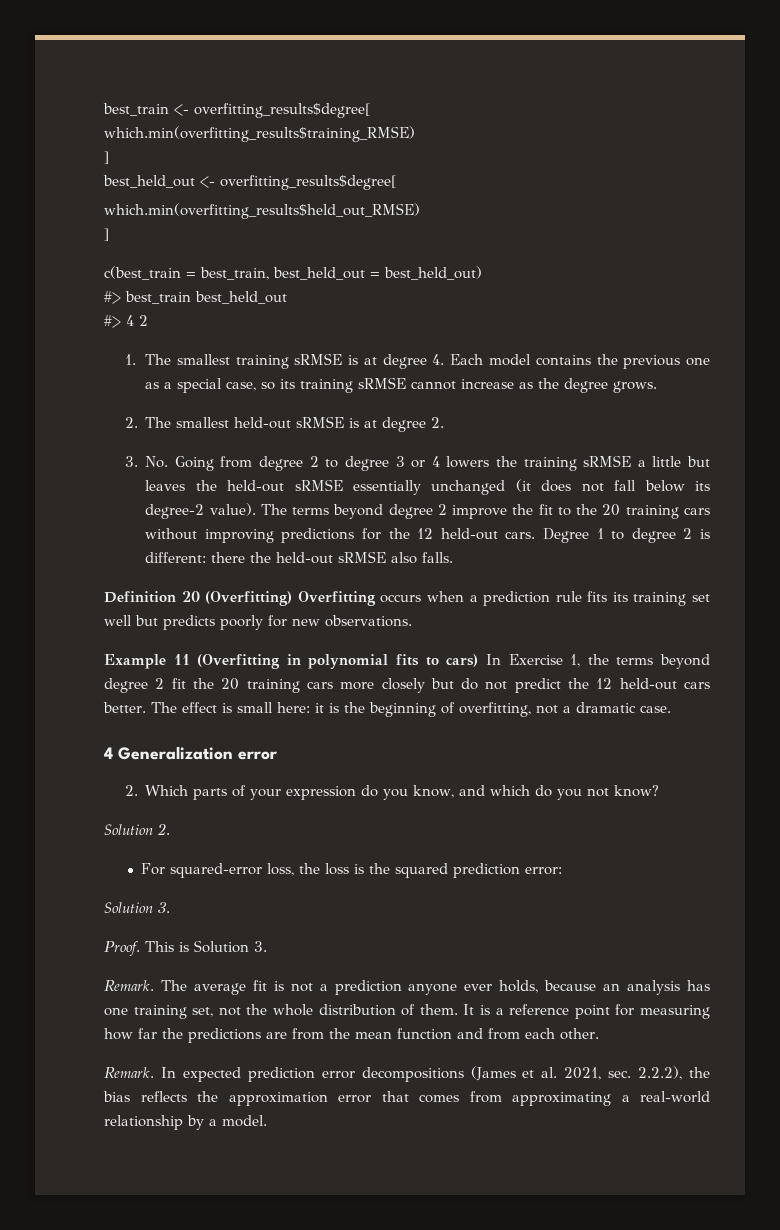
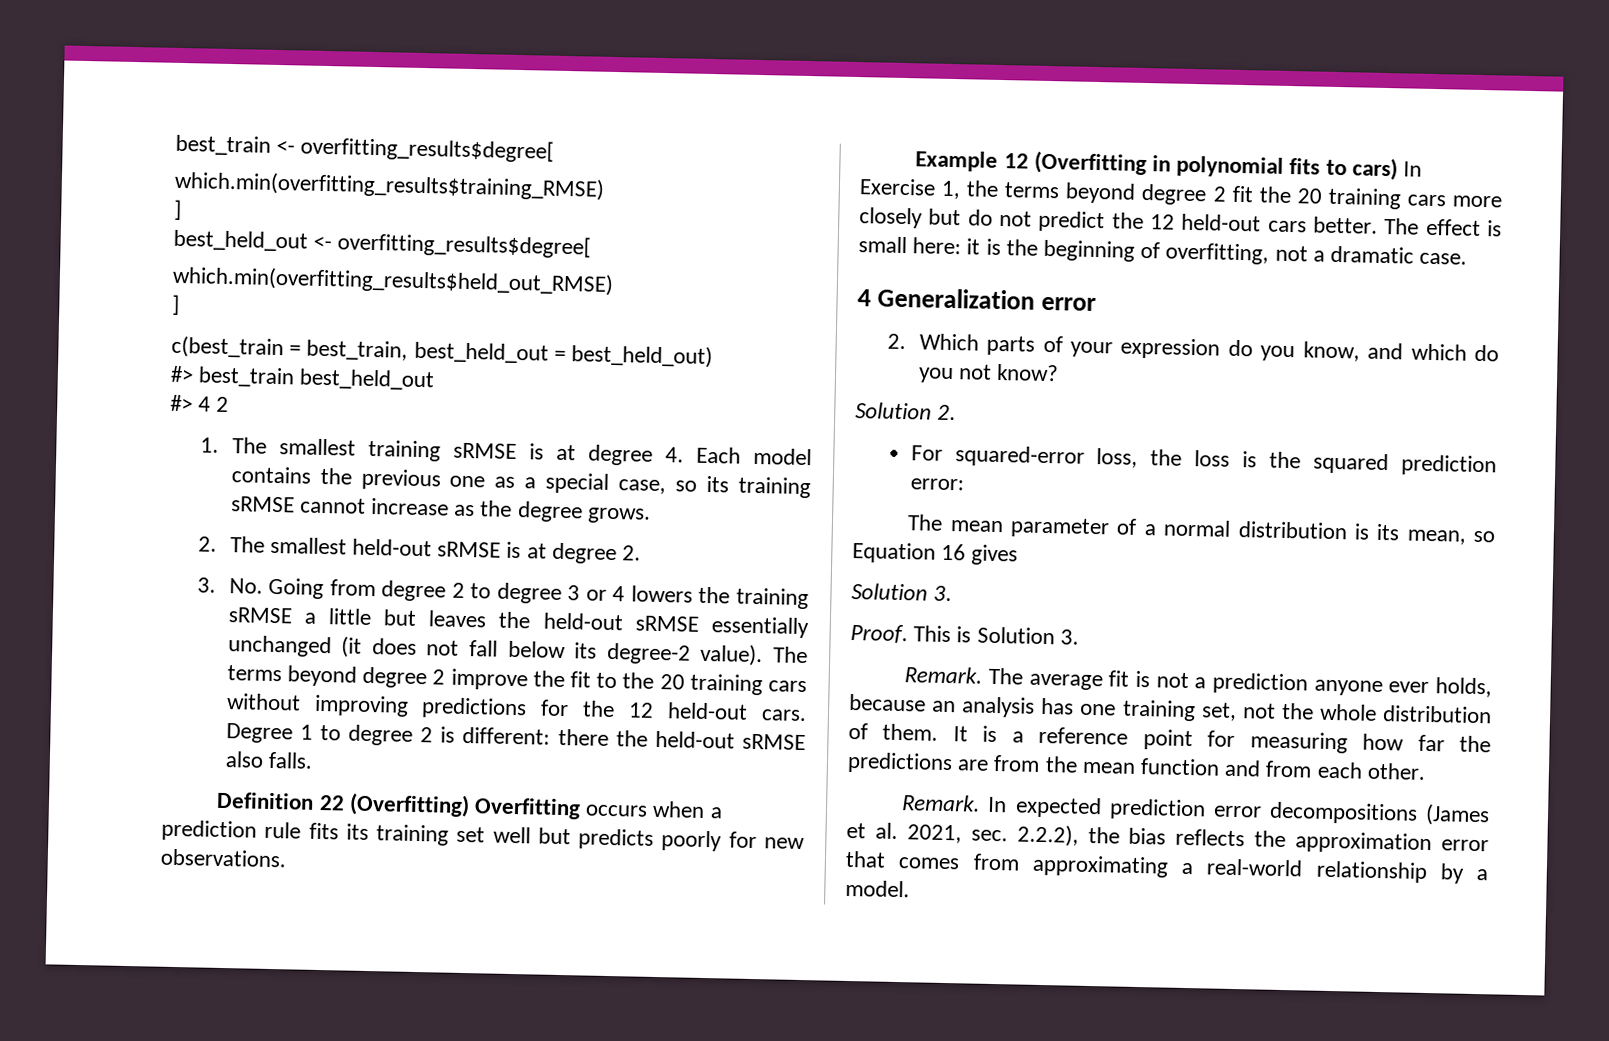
[181,591,200,602] 20 -> [318,794,345,811] 22
[173,654,190,665] 11 -> [1003,153,1029,169] 12
(563, 871) none -> [907,514,1495,545] [852,542,1019,566] // The mean parameter of a normal distribution is its mean, so Equation 16 gives

